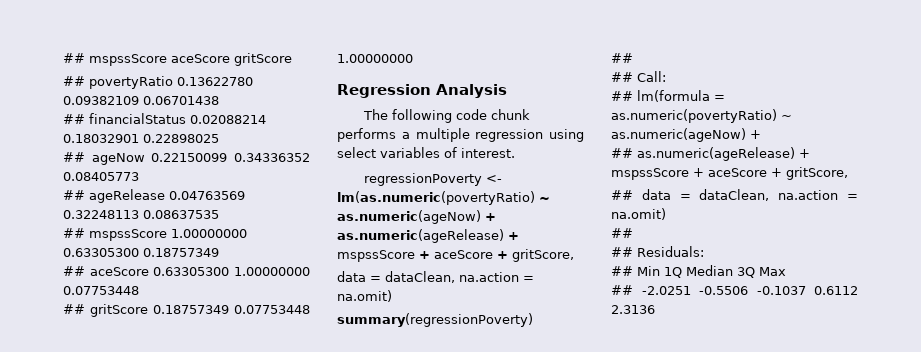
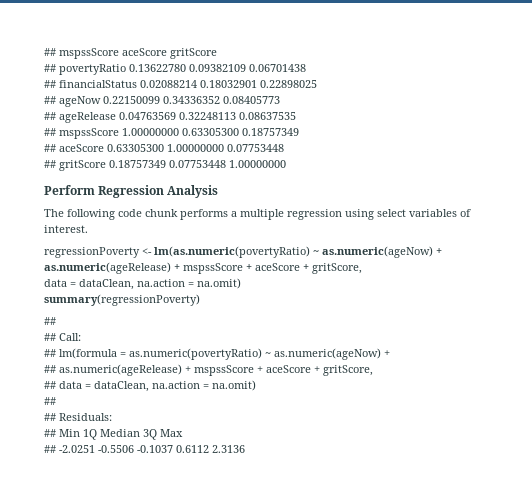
(413, 58) none -> [44,185,95,195] Perform

